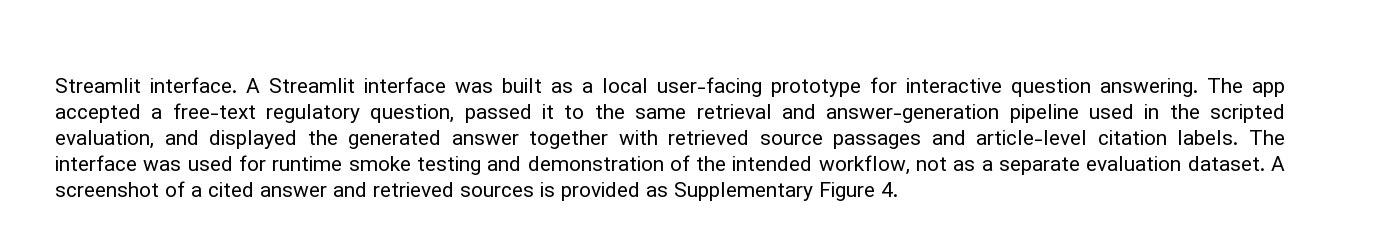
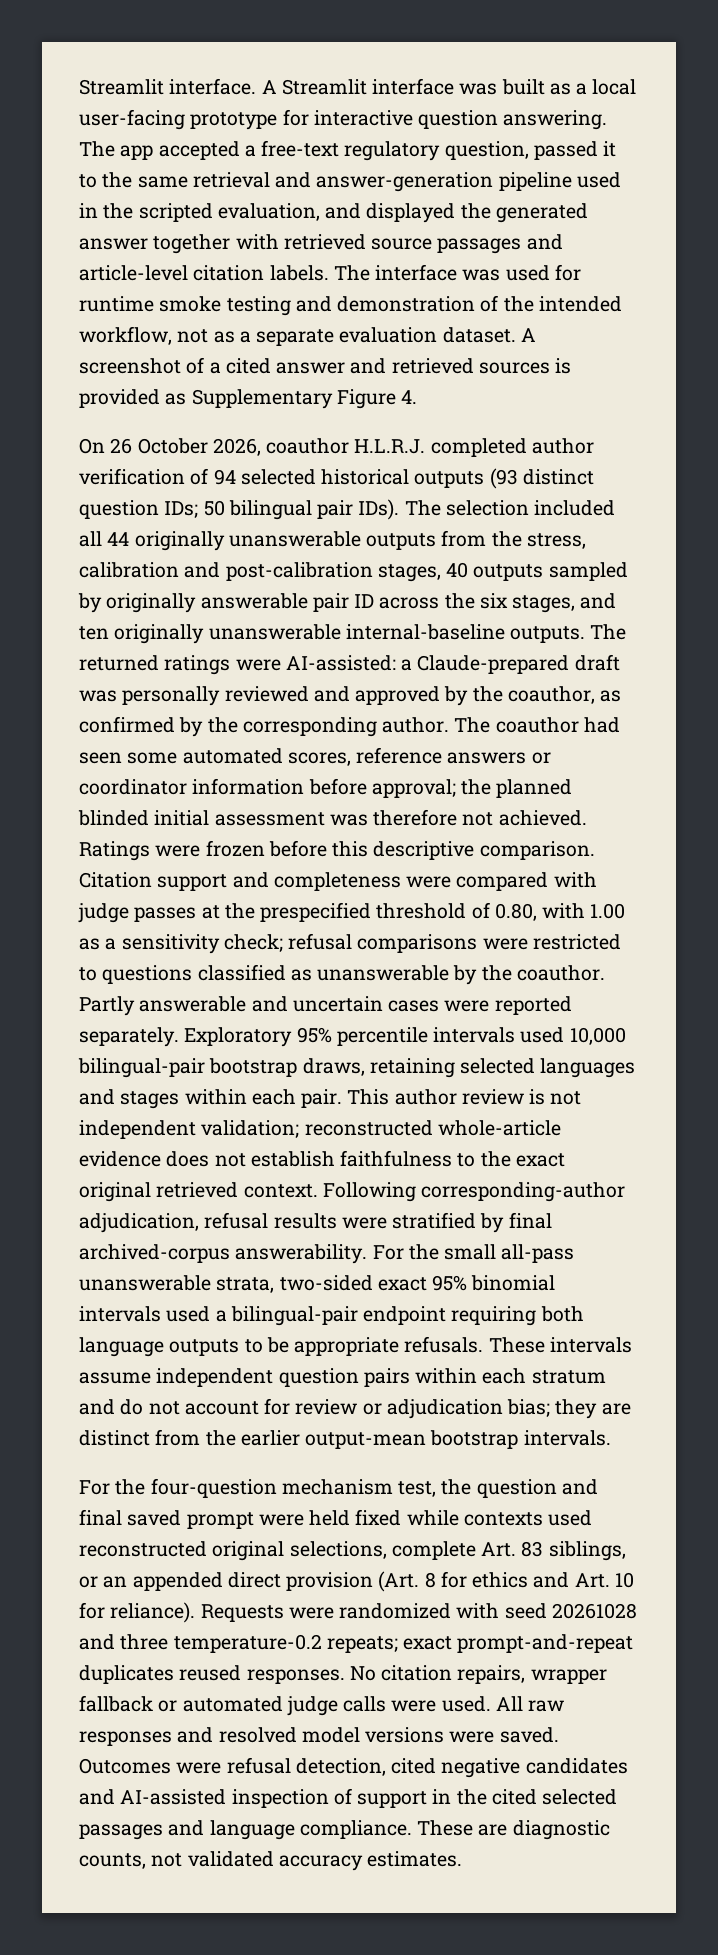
(898, 189) none -> [79,438,594,457] [79,468,594,489] [79,499,616,520] [79,530,586,551] [79,562,628,582] [78,593,617,613] [79,624,627,644] [79,654,620,675] [79,686,622,706] [79,716,620,737] [79,747,551,766] [79,778,573,798] [78,809,587,826] [79,840,595,861] [79,872,597,891] [78,902,626,923] [79,933,621,954] [79,964,605,985] [79,996,572,1016] [79,1027,626,1047] [78,1058,636,1078] [79,1089,582,1109] [79,1120,561,1139] [79,1150,565,1167] [79,1182,626,1202] [79,1212,552,1233] [79,1244,575,1264] [79,1275,556,1293] [79,1306,584,1326] [79,1336,632,1357] [79,1368,606,1387] [79,1398,631,1419] [79,1429,611,1449] [79,1478,598,1498] [79,1509,593,1529] [79,1541,626,1561] [79,1571,634,1592] [79,1602,637,1623] [79,1634,634,1653] [79,1665,607,1684] [79,1695,565,1716] [79,1727,559,1746] [79,1757,628,1778] [79,1788,618,1808] [79,1820,610,1840] [79,1851,463,1871] // On 26 October 2026, coauthor H.L.R.J. completed author verification of 94 selected historical outputs (93 distinct question IDs; 50 bilingual pair IDs). The selection included all 44 originally unanswerable outputs from the stress, calibration and post-calibration stages, 40 outputs sampled by originally answerable pair ID across the six stages, and ten originally unanswerable internal-baseline outputs. The returned ratings were AI-assisted: a Claude-prepared draft was personally reviewed and approved by the coauthor, as confirmed by the corresponding author. The coauthor had seen some automated scores, reference answers or coordinator information before approval; the planned blinded initial assessment was therefore not achieved. Ratings were frozen before this descriptive comparison. Citation support and completeness were compared with judge passes at the prespecified threshold of 0.80, with 1.00 as a sensitivity check; refusal comparisons were restricted to questions classified as unanswerable by the coauthor. Partly answerable and uncertain cases were reported separately. Exploratory 95% percentile intervals used 10,000 bilingual-pair bootstrap draws, retaining selected languages and stages within each pair. This author review is not independent validation; reconstructed whole-article evidence does not establish faithfulness to the exact original retrieved context. Following corresponding-author adjudication, refusal results were stratified by final archived-corpus answerability. For the small all-pass unanswerable strata, two-sided exact 95% binomial intervals used a bilingual-pair endpoint requiring both language outputs to be appropriate refusals. These intervals assume independent question pairs within each stratum and do not account for review or adjudication bias; they are distinct from the earlier output-mean bootstrap intervals. // For the four-question mechanism test, the question and final saved prompt were held fixed while contexts used reconstructed original selections, complete Art. 83 siblings, or an appended direct provision (Art. 8 for ethics and Art. 10 for reliance). Requests were randomized with seed 20261028 and three temperature-0.2 repeats; exact prompt-and-repeat duplicates reused responses. No citation repairs, wrapper fallback or automated judge calls were used. All raw responses and resolved model versions were saved. Outcomes were refusal detection, cited negative candidates and AI-assisted inspection of support in the cited selected passages and language compliance. These are diagnostic counts, not validated accuracy estimates.

